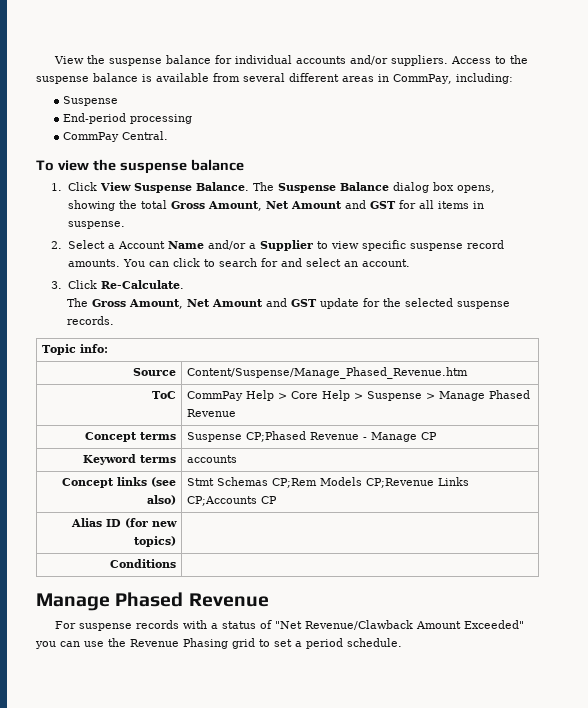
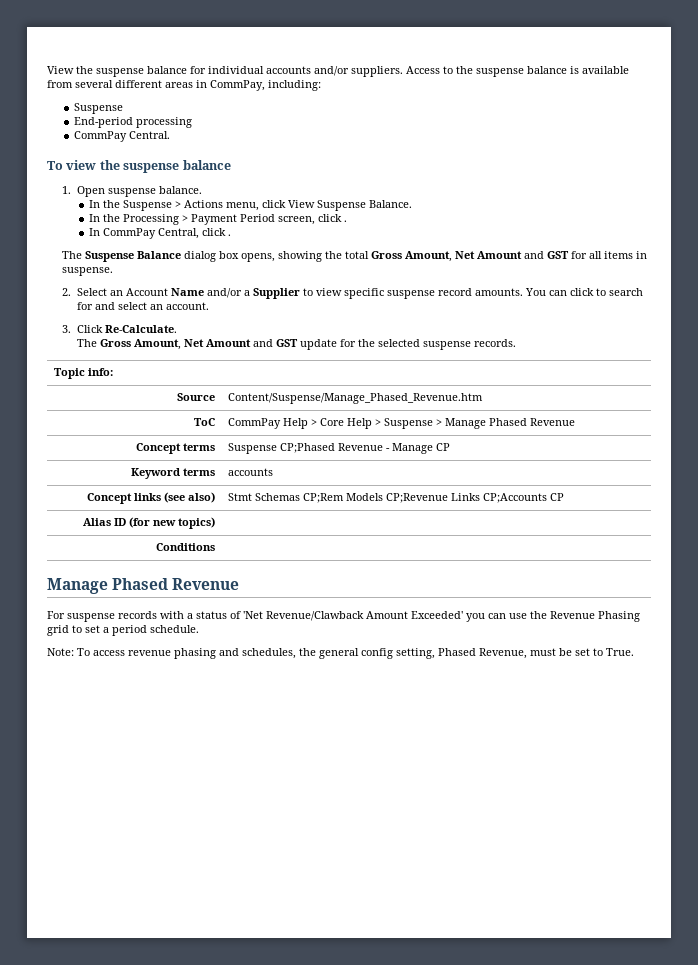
[67,182,249,193] Click View Suspense Balance. -> [77,186,203,197] [89,200,413,211] [89,214,348,225] [89,228,232,239] Open suspense balance. // In the Suspense > Actions menu, click View Suspense Balance. // In the Processing > Payment Period screen, click . // In CommPay Central, click . //
[107,243,115,249] a -> [110,290,124,296] an
[274,621,302,629] "Net -> [243,611,263,619] 'Net
[463,620,524,629] Exceeded" -> [411,611,463,619] Exceeded'
(402, 642) none -> [47,648,634,659] // Note: To access revenue phasing and schedules, the general config setting, Phased Revenue, must be set to True.

